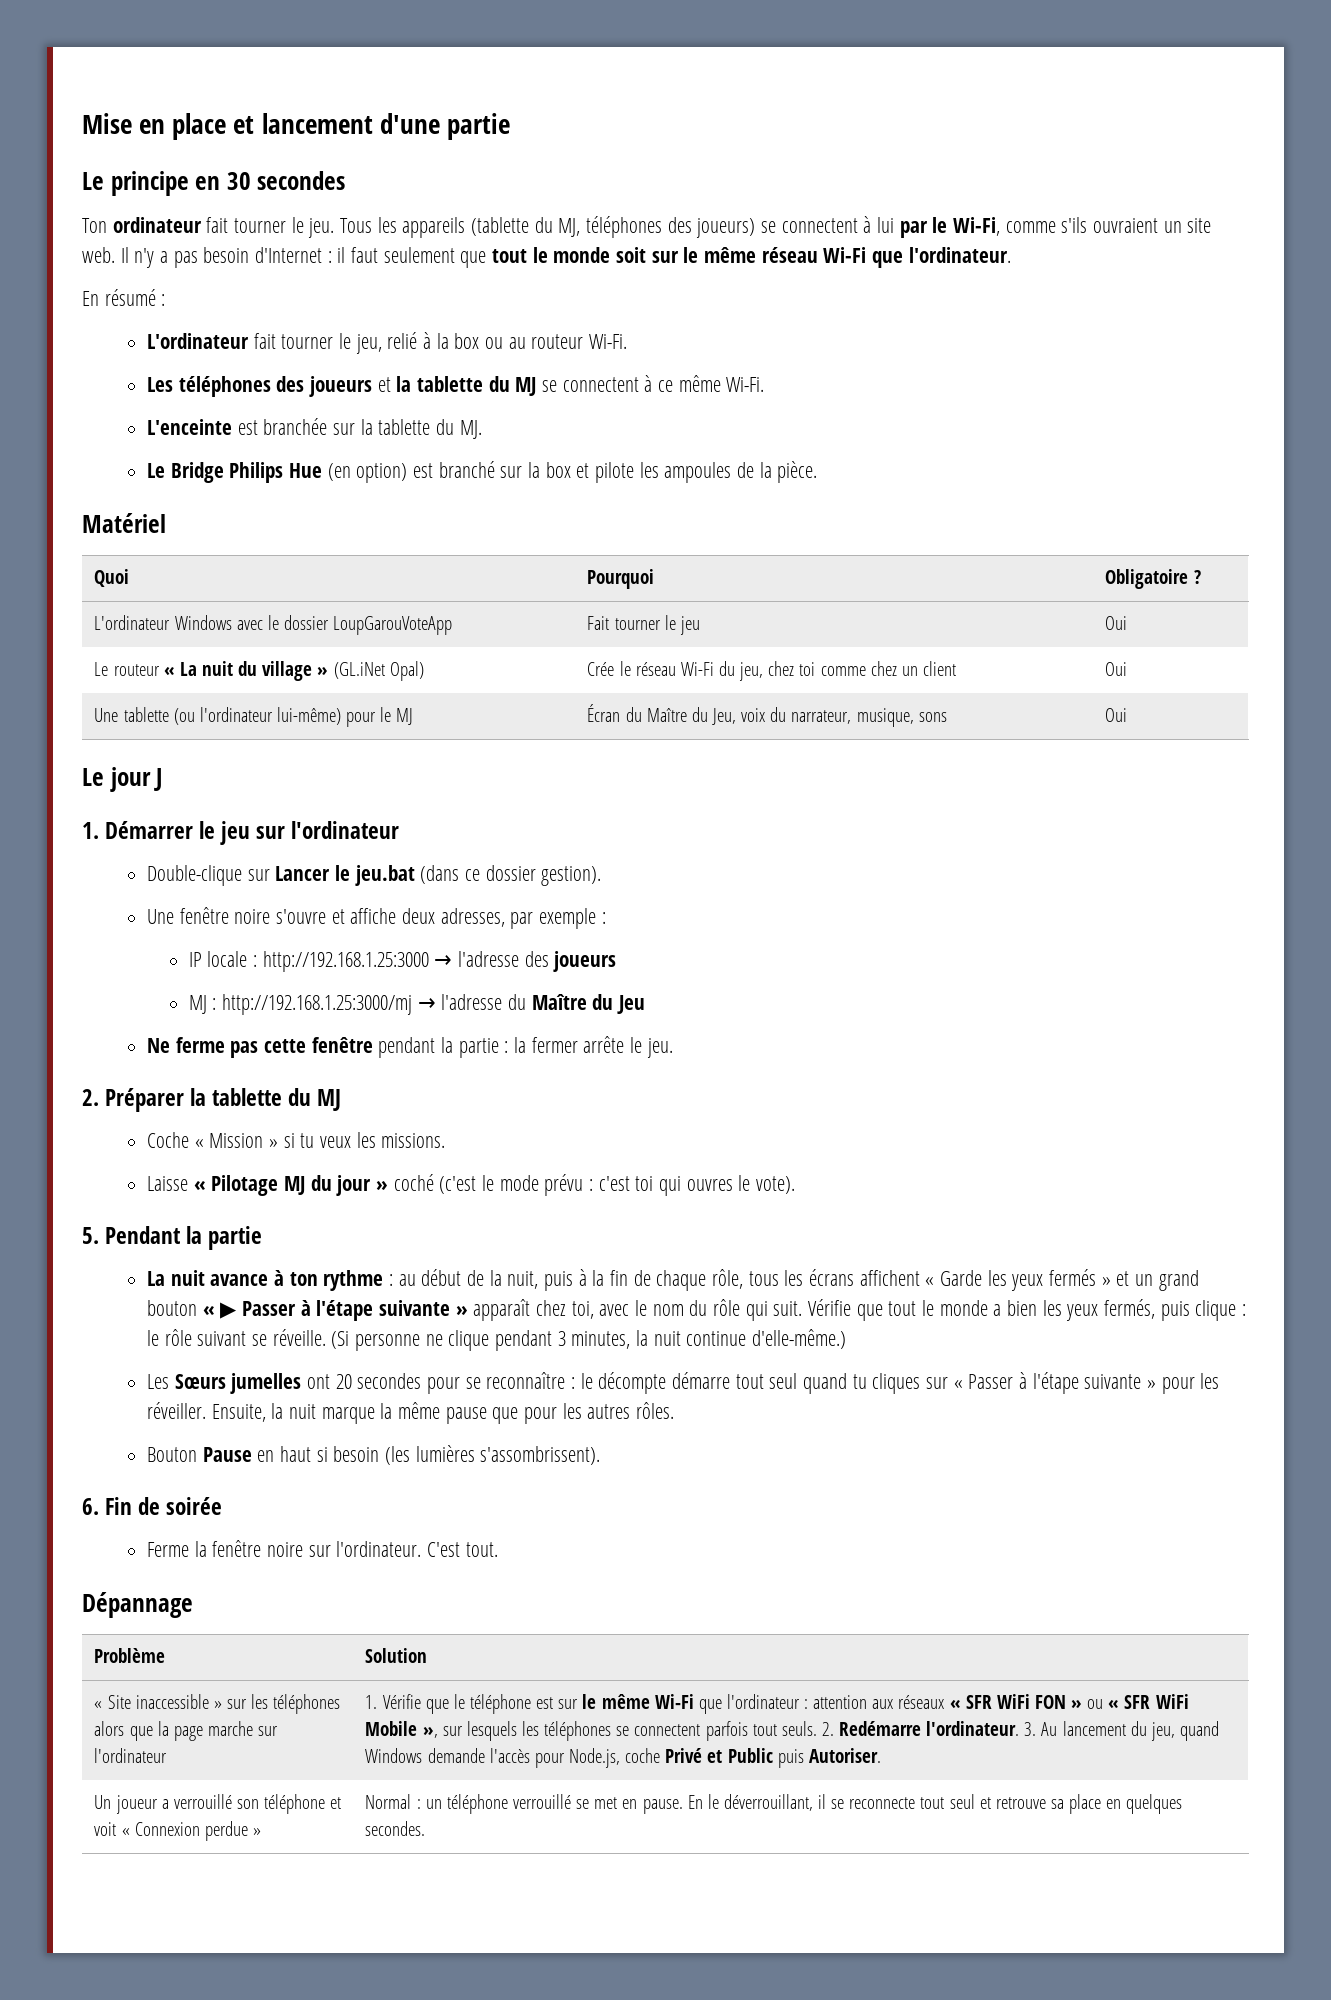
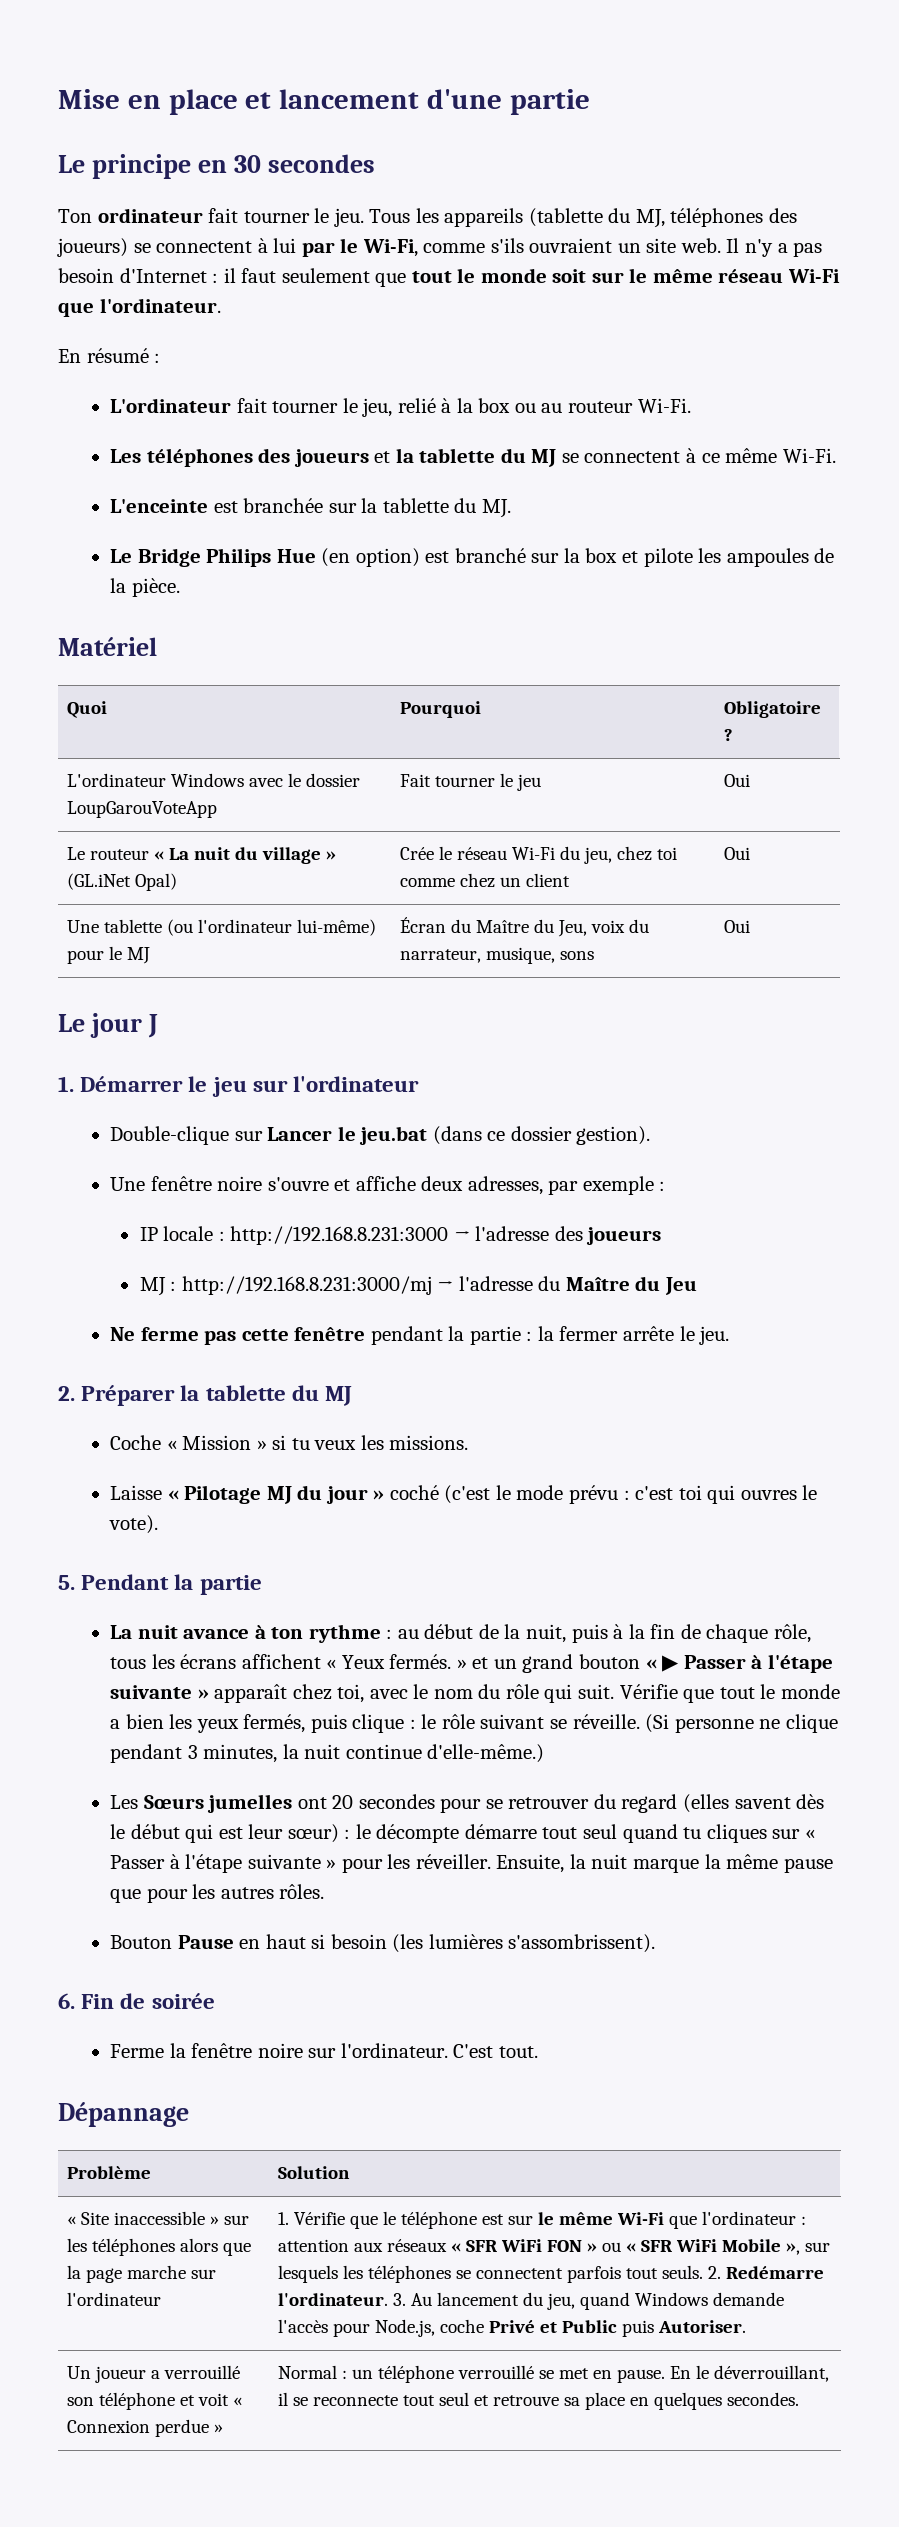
[262,951,429,972] http://192.168.1.25:3000 -> [230,1226,449,1245] http://192.168.8.231:3000
[221,994,412,1015] http://192.168.1.25:3000/mj -> [181,1276,432,1295] http://192.168.8.231:3000/mj
[939,1269,1096,1291] Garde les yeux fermés -> [341,1654,452,1669] Yeux fermés.
[486,1372,566,1389] reconnaître -> [508,1794,825,1813] [110,1824,339,1843] retrouver du regard (elles savent dès le début qui est leur sœur)

